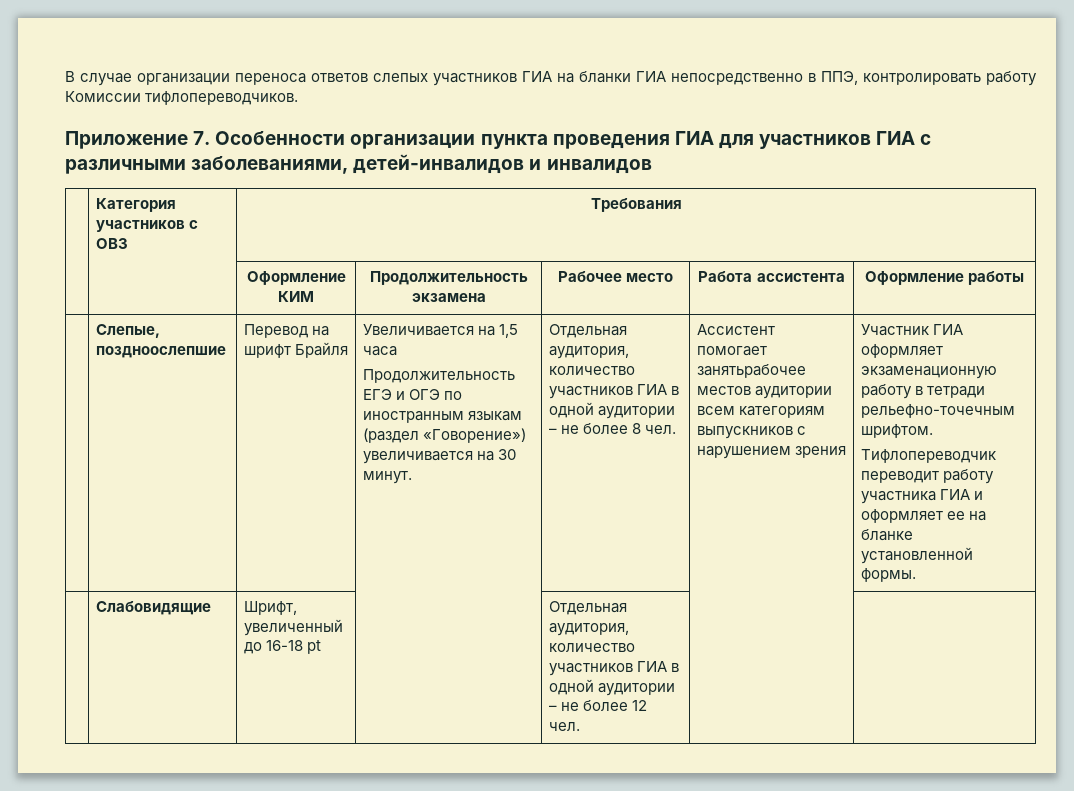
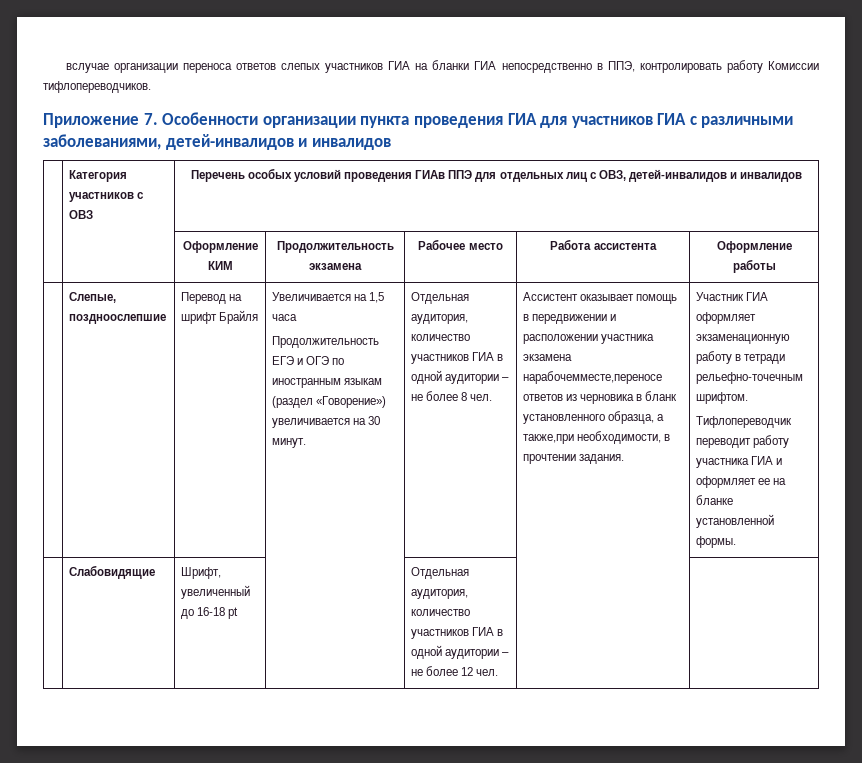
[65,71,132,86] В случае -> [65,63,109,73] вслучае
[590,198,682,212] Требования -> [190,168,803,182] Перечень особых условий проведения ГИАв ППЭ для отдельных лиц с ОВЗ, детей-инвалидов и инвалидов
[696,346,767,356] [696,364,806,378] [696,386,832,399] [696,406,825,418] [696,426,806,439] [696,446,846,459] помогает занятьрабочее местов аудитории всем категориям выпускников с нарушением зрения -> [579,294,677,304] [522,314,616,324] [522,334,654,344] [522,354,572,361] [522,371,662,384] [522,391,678,404] [522,411,664,424] [522,431,670,444] [522,454,624,464] оказывает помощь в передвижении и расположении участника экзамена нарабочемместе,переносе ответов из черновика в бланк установленного образца, а также,при необходимости, в прочтении задания.

